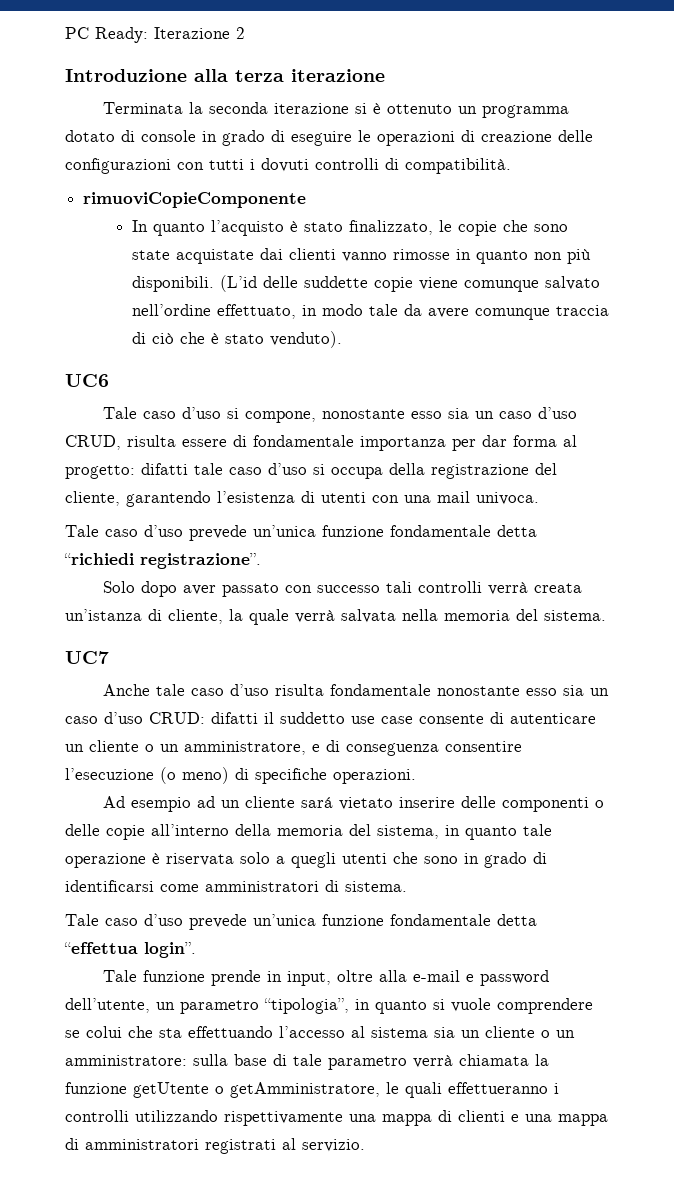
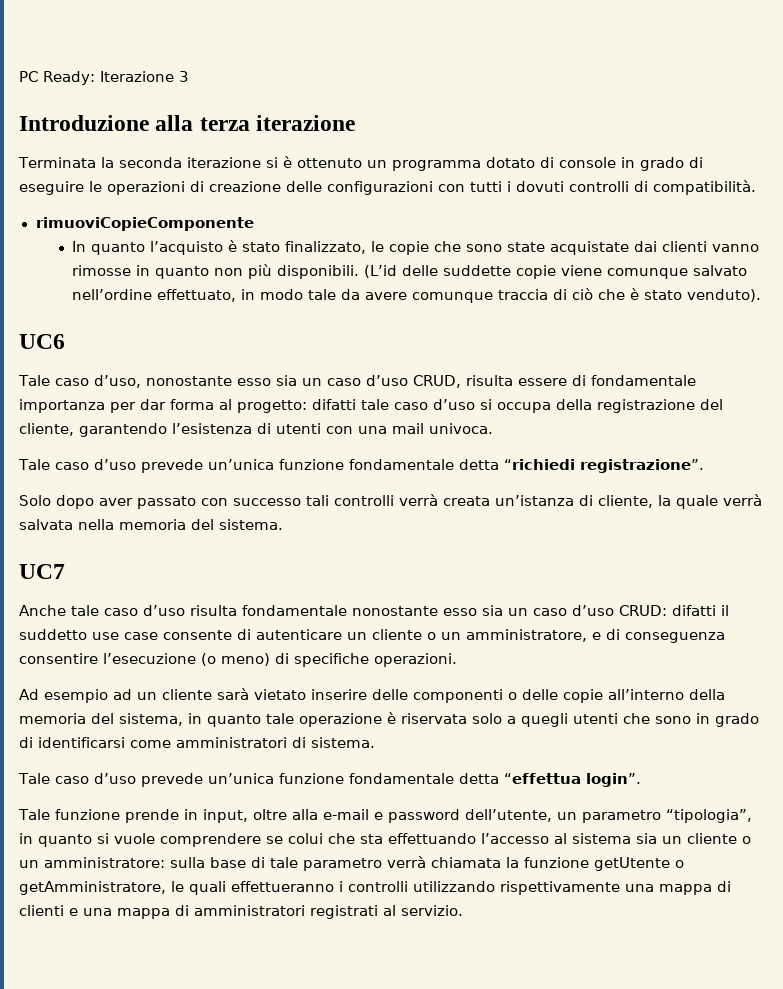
[236,27,245,39] 2 -> [178,71,189,82] 3
[182,407,317,423] d’uso si compone, -> [93,375,141,388] d’uso,
[301,797,334,808] sará -> [217,688,249,700] sarà

